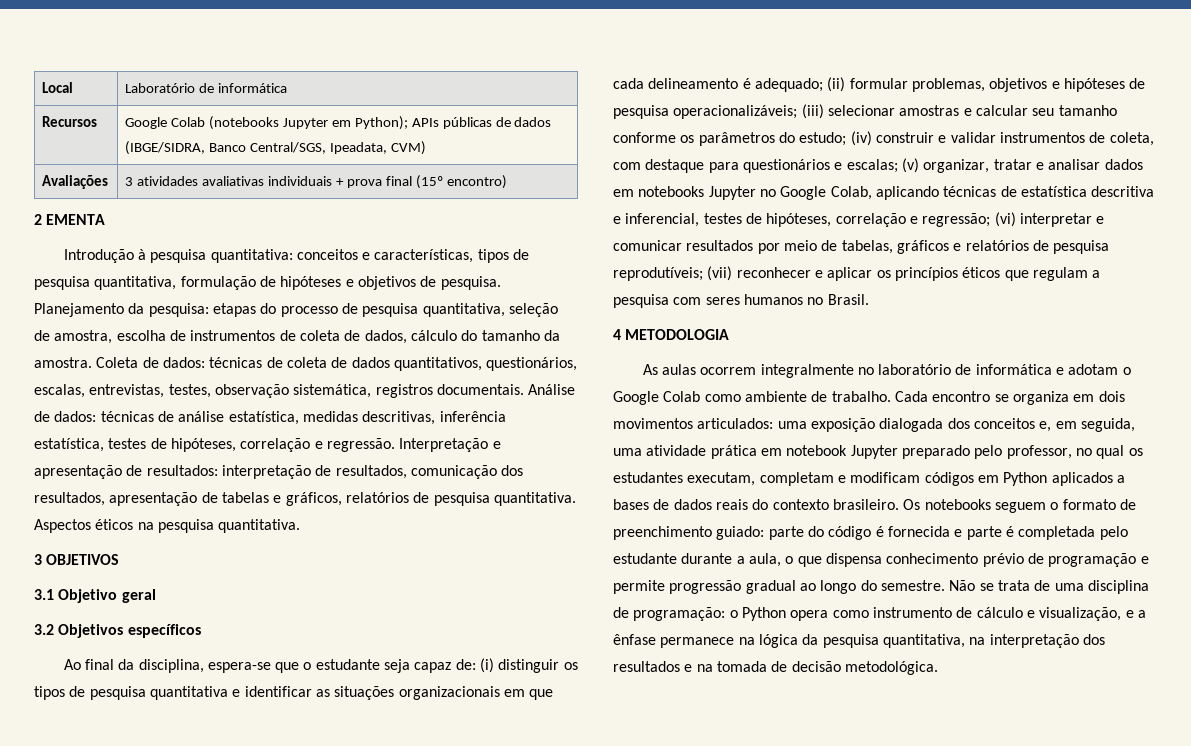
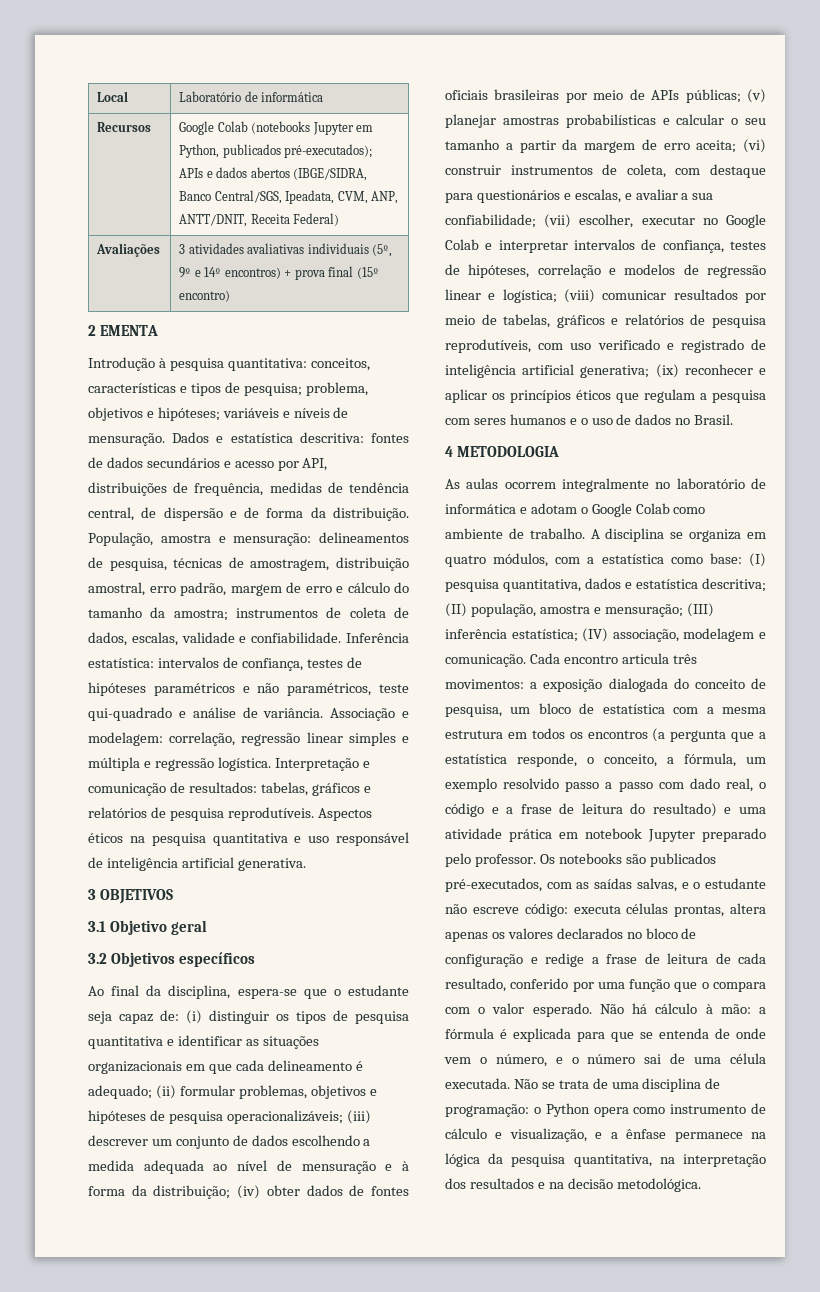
[354,116,552,130] [125,141,426,155] Python); APIs públicas de dados (IBGE/SIDRA, Banco Central/SGS, Ipeadata, CVM) -> [179,144,373,158] [179,167,368,181] [179,190,399,204] [179,213,340,227] Python, publicados pré-executados); APIs e dados abertos (IBGE/SIDRA, Banco Central/SGS, Ipeadata, CVM, ANP, ANTT/DNIT, Receita Federal)
(332, 181) none -> [372,244,393,257] [179,267,281,279] (5º, 9º e 14º encontros)
[296,249,530,263] [34,276,501,290] [34,303,558,317] [34,330,186,344] conceitos e características, tipos de pesquisa quantitativa, formulação de hipóteses e objetivos de pesquisa. Planejamento da pesquisa: etapas do processo de pesquisa quantitativa, seleção de amostra, escolha de -> [310,358,370,371] [88,382,368,396] [88,407,349,421] [88,432,409,446] [88,457,328,471] [88,482,409,496] [88,507,409,521] [88,532,409,546] [88,557,409,571] [88,582,409,596] [88,607,228,621] conceitos, características e tipos de pesquisa; problema, objetivos e hipóteses; variáveis e níveis de mensuração. Dados e estatística descritiva: fontes de dados secundários e acesso por API, distribuições de frequência, medidas de tendência central, de dispersão e de forma da distribuição. População, amostra e mensuração: delineamentos de pesquisa, técnicas de amostragem, distribuição amostral, erro padrão, margem de erro e cálculo do tamanho da amostra;
[410,330,560,341] [34,357,578,371] [34,384,576,398] [34,411,506,425] [34,438,395,452] cálculo do tamanho da amostra. Coleta de dados: técnicas de coleta de dados quantitativos, questionários, escalas, entrevistas, testes, observação sistemática, registros documentais. Análise de dados: técnicas de análise estatística, medidas descritivas, inferência estatística, testes de hipóteses, correlação e regressão. -> [131,632,410,646] [88,657,362,671] [88,682,410,696] [88,707,409,721] [88,732,409,746] [88,757,271,771] escalas, validade e confiabilidade. Inferência estatística: intervalos de confiança, testes de hipóteses paramétricos e não paramétricos, teste qui-quadrado e análise de variância. Associação e modelagem: correlação, regressão linear simples e múltipla e regressão logística.
[34,465,122,479] apresentação -> [88,783,166,796] comunicação
[221,465,524,479] [34,492,576,506] interpretação de resultados, comunicação dos resultados, apresentação de tabelas e gráficos, relatórios de pesquisa quantitativa. -> [260,782,371,796] [88,807,314,821] tabelas, gráficos e relatórios de pesquisa reprodutíveis.
[218,519,301,533] quantitativa. -> [212,832,409,846] [88,857,306,871] quantitativa e uso responsável de inteligência artificial generativa.
[827,105,960,116] selecionar amostras -> [88,1135,371,1149] [88,1160,410,1174] [88,1185,410,1199] [445,89,767,103] [445,114,656,128] descrever um conjunto de dados escolhendo a medida adequada ao nível de mensuração e à forma da distribuição; (iv) obter dados de fontes oficiais brasileiras por meio de APIs públicas; (v) planejar amostras probabilísticas
(1028, 110) none -> [731,118,739,125] o
[613,131,996,146] conforme os parâmetros do estudo; (iv) construir e validar -> [505,139,766,153] [445,165,501,175] a partir da margem de erro aceita; (vi) construir
[846,158,1143,173] [613,186,1155,200] [613,212,1105,227] escalas; (v) organizar, tratar e analisar dados em notebooks Jupyter no Google Colab, aplicando técnicas de estatística descritiva e inferencial, testes de hipóteses, correlação e regressão; (vi) interpretar e -> [574,189,714,203] [445,214,766,228] [445,239,766,253] [445,264,766,278] [445,289,595,303] escalas, e avaliar a sua confiabilidade; (vii) escolher, executar no Google Colab e interpretar intervalos de confiança, testes de hipóteses, correlação e modelos de regressão linear e logística; (viii)
[613,266,733,281] reprodutíveis; (vii) -> [445,339,766,353] [445,364,679,378] reprodutíveis, com uso verificado e registrado de inteligência artificial generativa; (ix)
(803, 299) none -> [569,414,672,425] e o uso de dados
[894,391,991,402] Cada encontro -> [590,528,665,542] A disciplina
[1098,391,1125,402] [613,418,1135,432] dois movimentos articulados: uma exposição dialogada dos conceitos e, em seguida, -> [445,553,766,567] [445,578,766,592] [445,603,714,617] [445,628,766,642] [445,653,697,667] [445,678,766,692] [445,703,766,717] [445,728,766,742] [445,753,766,767] [445,778,766,792] [445,803,732,817] quatro módulos, com a estatística como base: (I) pesquisa quantitativa, dados e estatística descritiva; (II) população, amostra e mensuração; (III) inferência estatística; (IV) associação, modelagem e comunicação. Cada encontro articula três movimentos: a exposição dialogada do conceito de pesquisa, um bloco de estatística com a mesma estrutura em todos os encontros (a pergunta que a estatística responde, o conceito, a fórmula, um exemplo resolvido passo a passo com dado real, o código e a frase de leitura do resultado) e
[1006,445,1143,459] [613,472,1125,486] [613,499,1136,513] [613,526,1128,540] [613,553,1149,567] [613,580,945,594] professor, no qual os estudantes executam, completam e modificam códigos em Python aplicados a bases de dados reais do contexto brasileiro. Os notebooks seguem o formato de preenchimento guiado: parte do código é fornecida e parte é completada pelo estudante durante a aula, o que dispensa conhecimento prévio de programação e permite progressão gradual ao longo do semestre. -> [474,853,716,867] [445,878,766,892] [445,903,766,917] [445,928,697,942] [445,953,766,967] [445,978,766,992] [445,1003,766,1017] [445,1028,766,1042] [444,1053,766,1067] [445,1078,510,1089] professor. Os notebooks são publicados pré-executados, com as saídas salvas, e o estudante não escreve código: executa células prontas, altera apenas os valores declarados no bloco de configuração e redige a frase de leitura de cada resultado, conferido por uma função que o compara com o valor esperado. Não há cálculo à mão: a fórmula é explicada para que se entenda de onde vem o número, e o número sai de uma célula executada.
[716,661,788,672] tomada de -> (564, 1185) none

